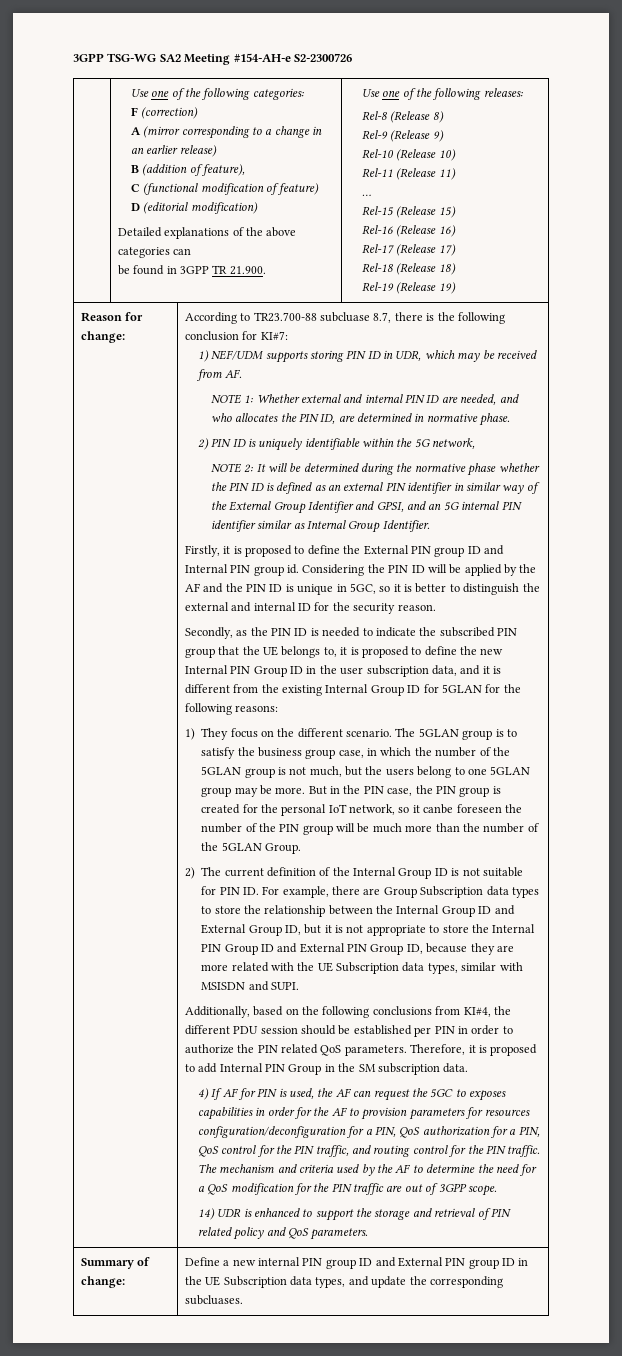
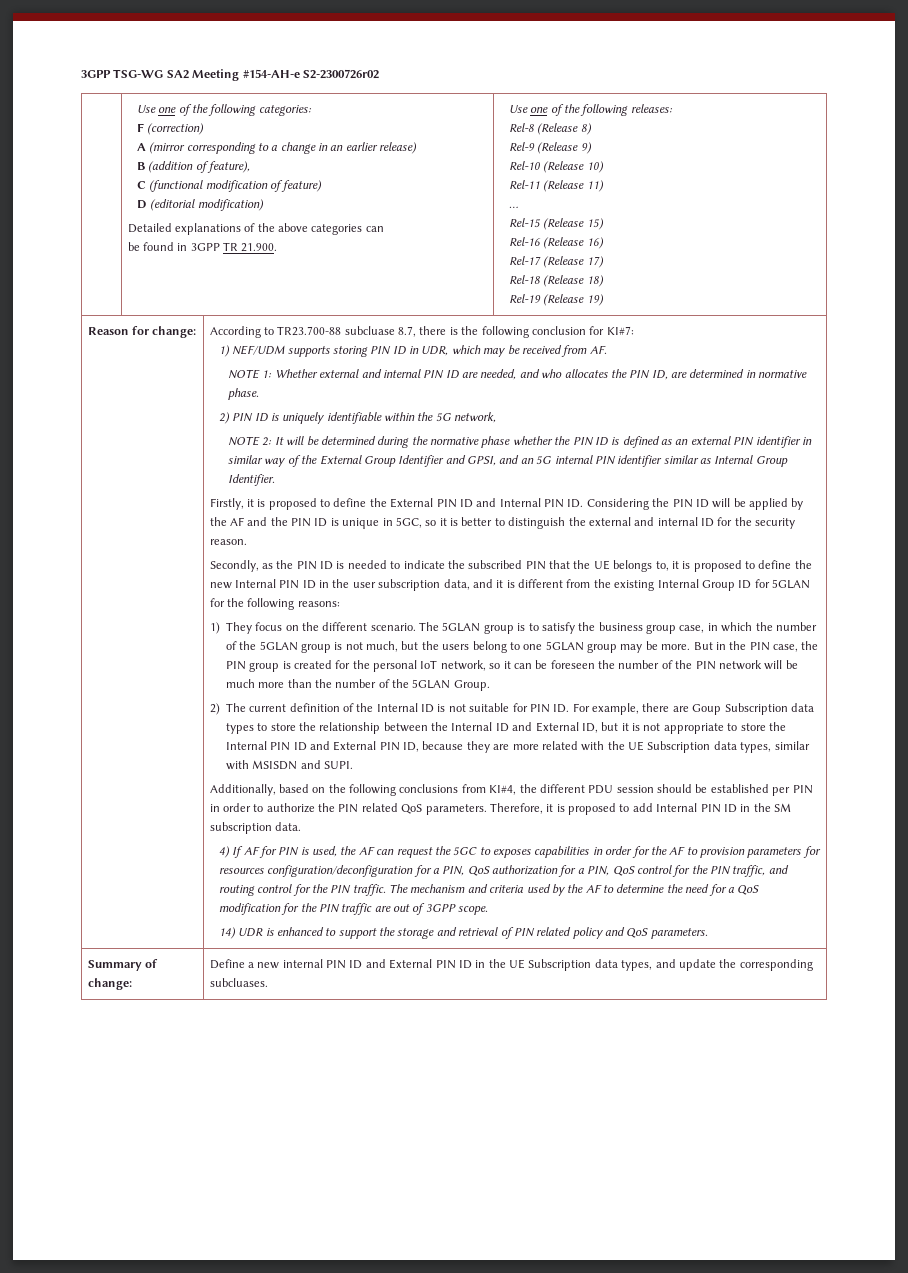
[293,53,352,62] S2-2300726 -> [302,69,379,79] S2-2300726r02
[434,547,465,557] group -> (457, 503) none
[253,564,299,576] group id. -> [567,499,584,508] ID.
[184,648,215,658] group -> (546, 565) none
[253,666,287,677] Group -> (300, 584) none
[423,804,454,814] canbe -> [513,660,548,669] can be
[302,825,333,835] group -> [718,660,762,670] network
[398,868,432,879] Group -> (418, 707) none
[383,887,417,898] Group -> [692,704,722,715] Goup
[441,905,515,917] [201,924,282,936] Group ID and External Group -> [495,722,579,732] ID and External
[224,943,404,955] Group ID and External PIN Group -> [293,741,400,751] ID and External PIN
[288,1064,322,1075] Group -> [723,804,737,813] ID
[325,1257,499,1269] group ID and External PIN group -> [349,959,456,969] ID and External PIN

